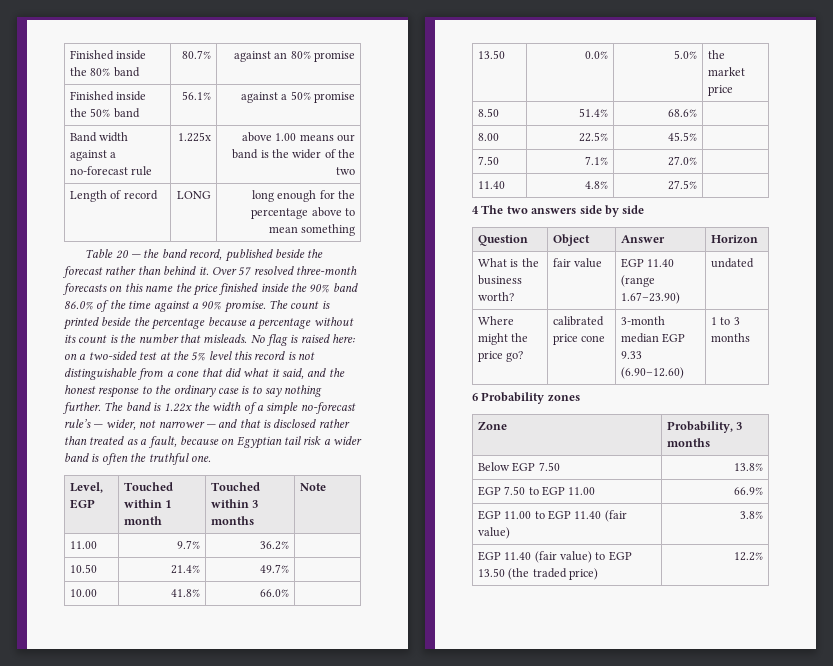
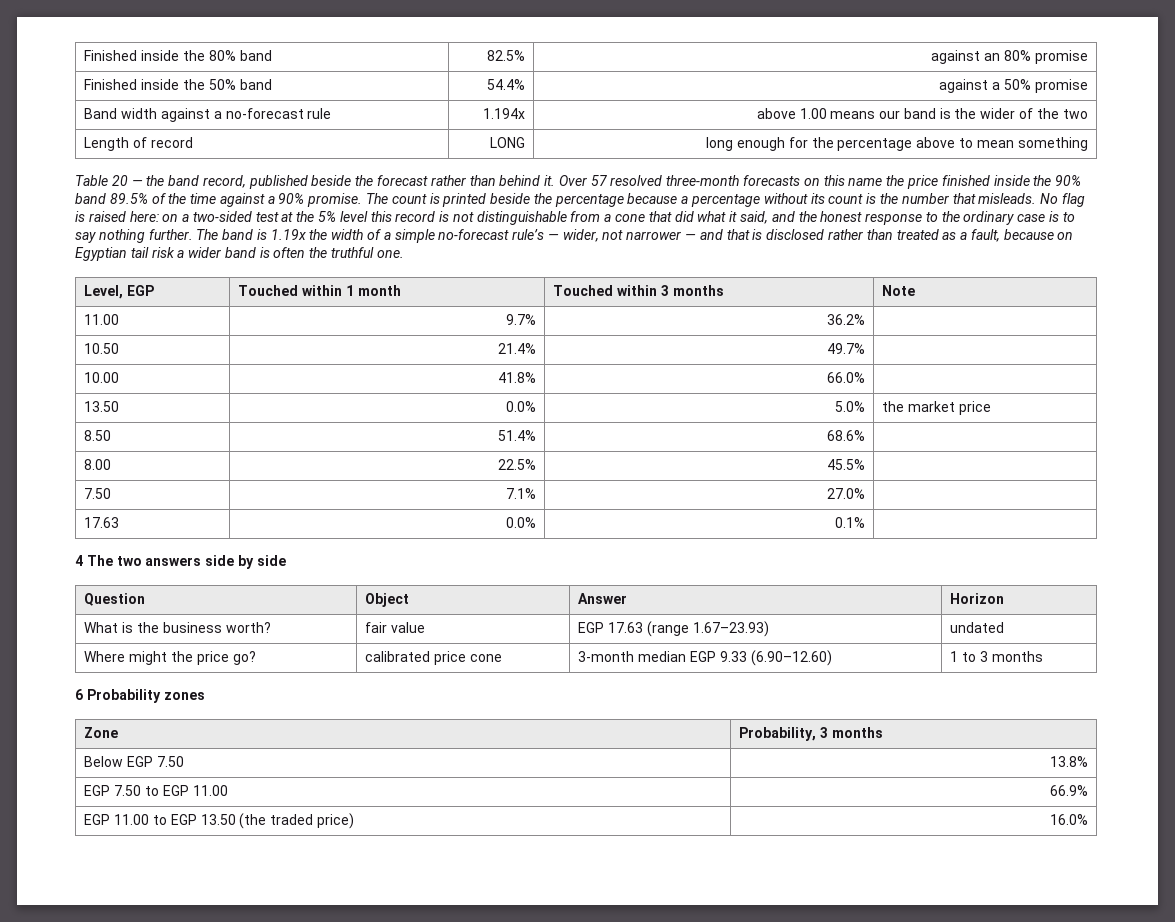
[182,50,212,59] 80.7% -> [486,50,525,61] 82.5%
[182,91,212,100] 56.1% -> [486,79,525,90] 54.4%
[178,132,212,142] 1.225x -> [482,108,525,119] 1.194x
[64,301,93,310] 86.0% -> [109,193,148,204] 89.5%
[163,403,192,412] 1.22x -> [270,229,306,240] 1.19x
[477,181,505,189] [585,181,609,189] [668,180,698,190] 11.40 | 4.8% | 27.5% -> [84,517,120,528] [505,517,536,528] [834,517,865,528] 17.63 | 0.0% | 0.1%
[647,259,675,267] [620,275,655,287] [620,292,680,304] 11.40 (range 1.67–23.90) -> [608,621,769,637] 17.63 (range 1.67–23.93)
[574,510,627,522] [477,527,510,539] [740,511,764,519] [477,551,632,563] 11.40 (fair value) | 3.8% // EGP 11.40 (fair value) to EGP -> (197, 819) none
[734,552,764,561] 12.2% -> [1049,814,1088,825] 16.0%

